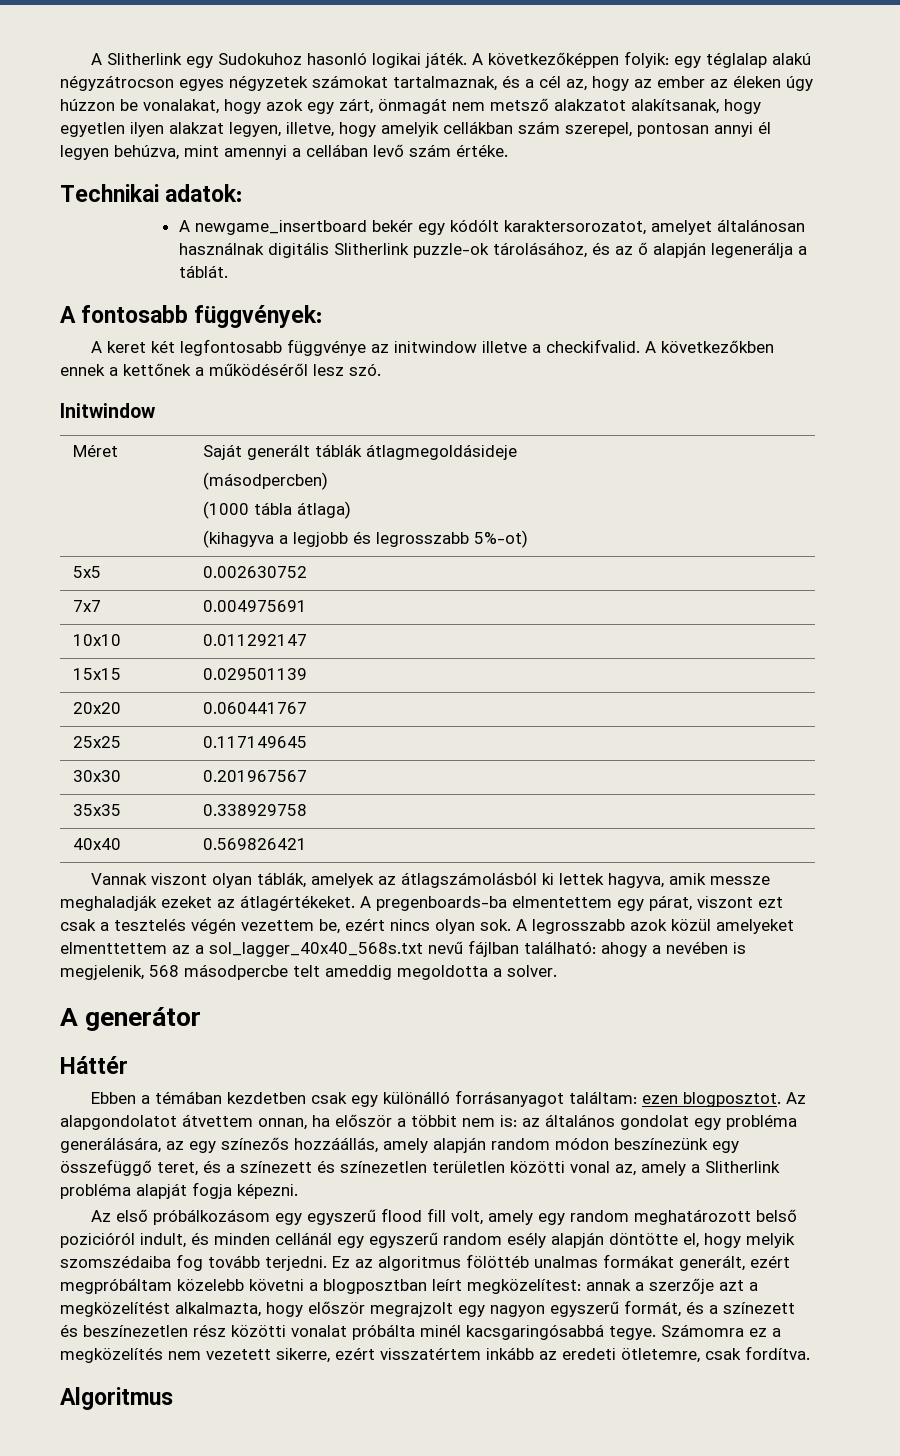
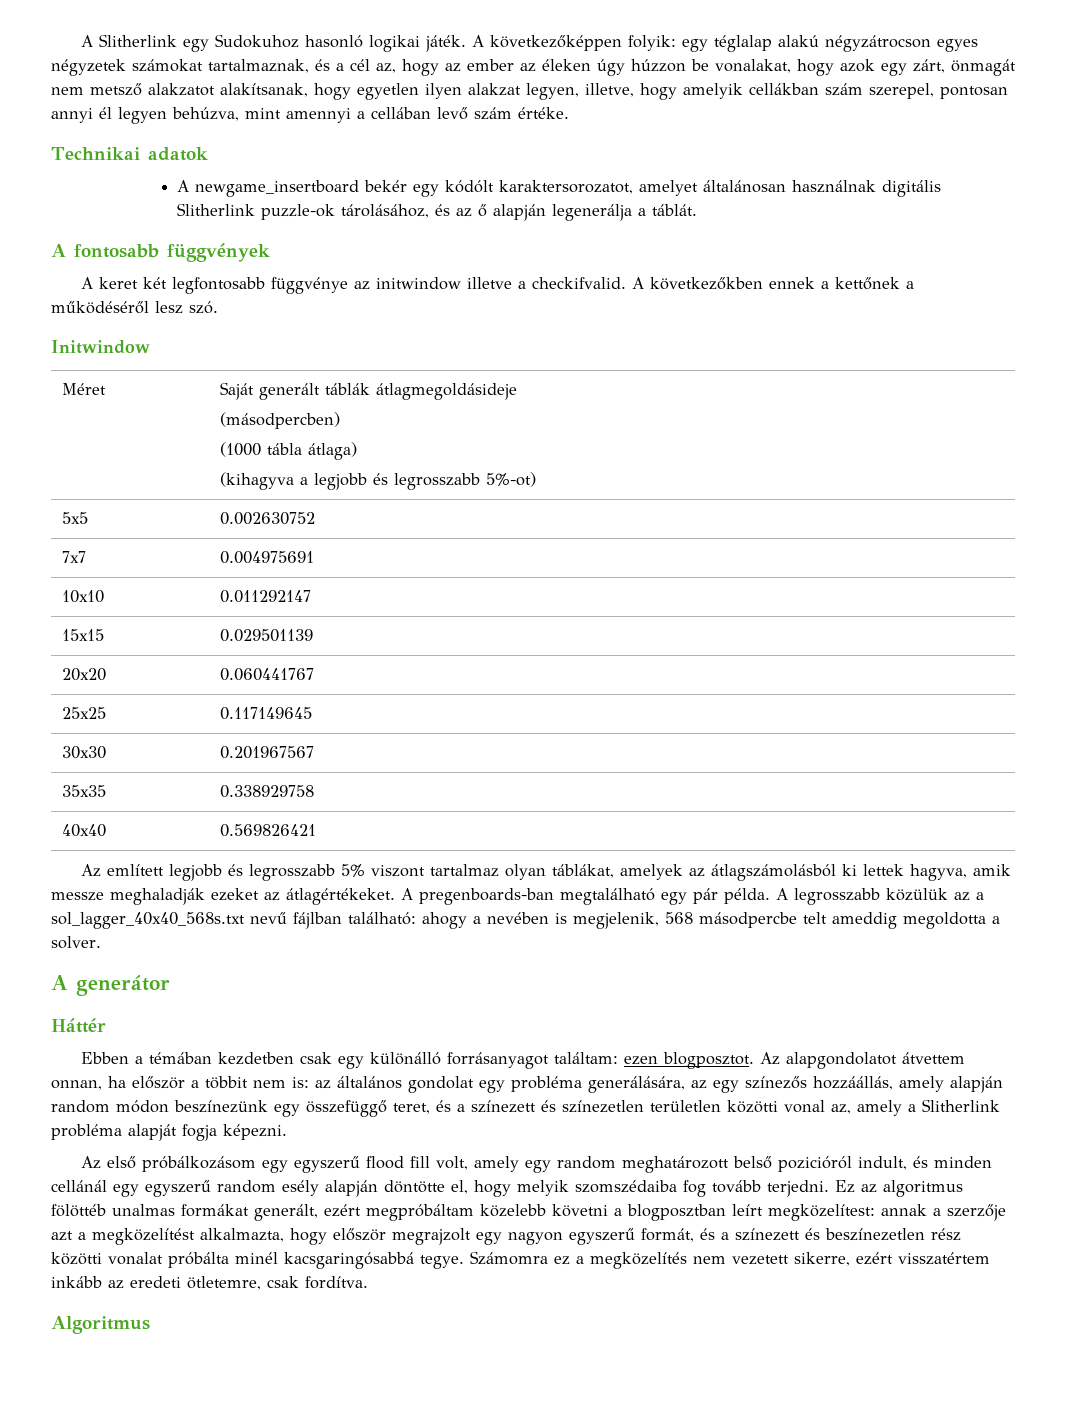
[165,184,243,202] adatok: -> [147,147,208,161] adatok
[194,305,323,328] függvények: -> [167,243,270,262] függvények
[91,872,307,888] Vannak viszont olyan táblák, -> [81,864,615,881] Az említett legjobb és legrosszabb 5% viszont tartalmaz olyan táblákat,
[376,895,783,911] [60,918,794,934] [60,942,167,954] pregenboards-ba elmentettem egy párat, viszont ezt csak a tesztelés végén vezettem be, ezért nincs olyan sok. A legrosszabb azok közül amelyeket elmenttettem -> [419,888,948,905] pregenboards-ban megtalálható egy pár példa. A legrosszabb közülük

